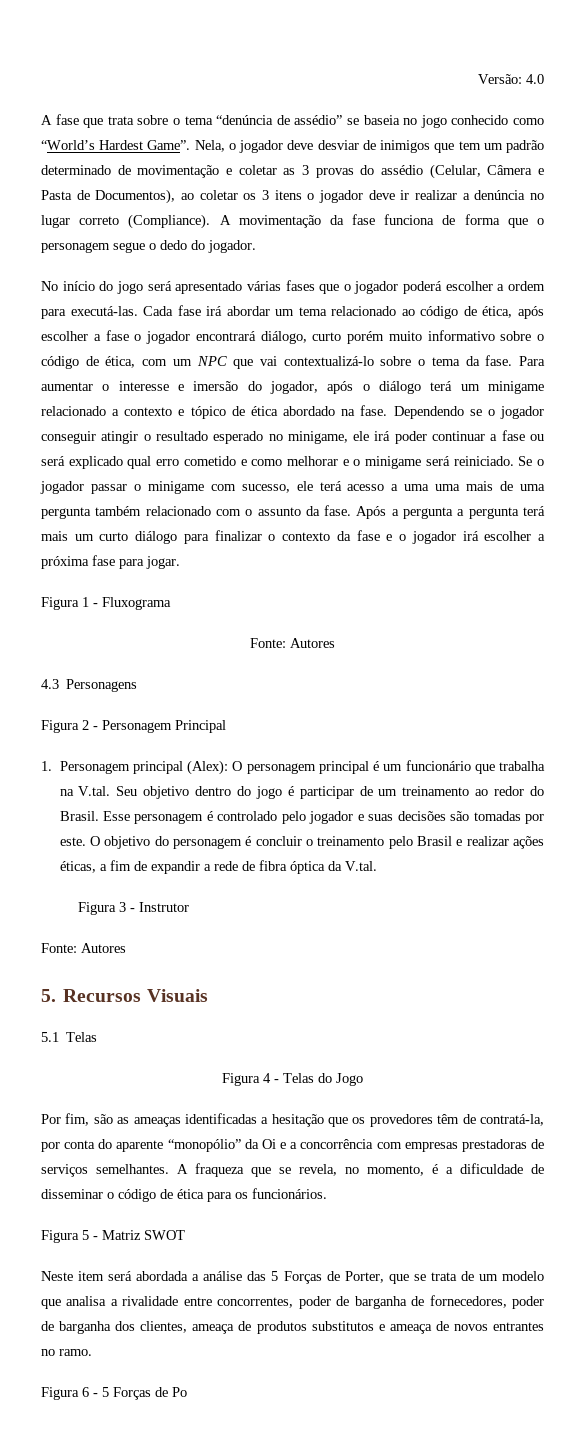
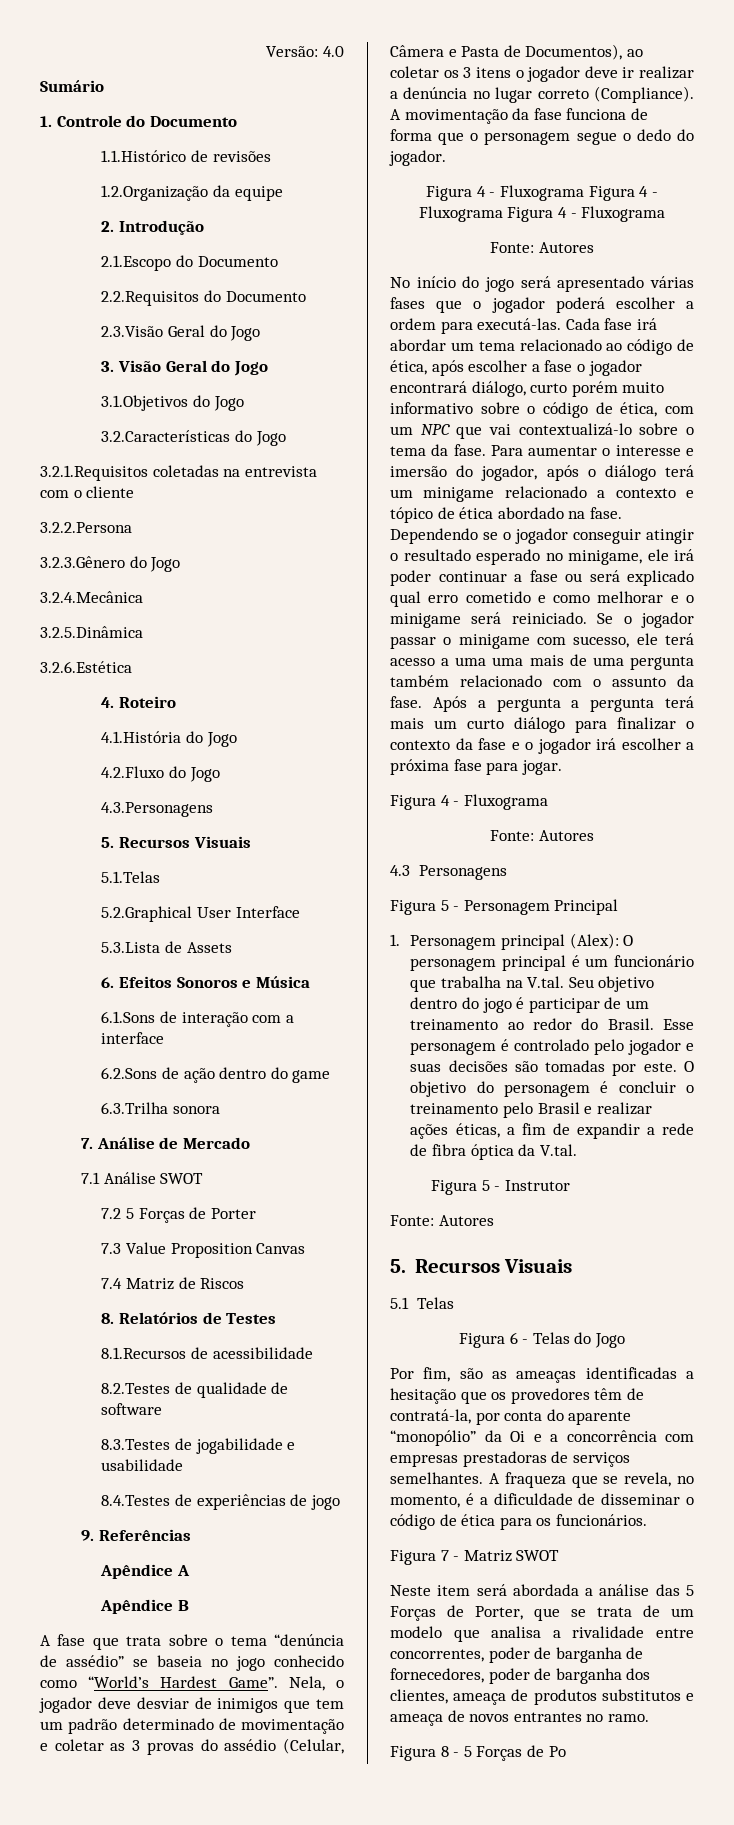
(544, 79) none -> [40,80,104,92] [40,115,237,127] [101,150,271,162] [101,185,283,201] [101,220,204,235] [101,255,278,271] [101,290,306,306] [101,325,261,341] [101,360,268,376] [101,395,244,411] [101,430,286,446] [40,465,317,481] [40,486,135,498] [40,522,132,533] [40,556,181,572] [40,591,143,603] [40,626,143,638] [40,661,132,673] [101,696,176,708] [101,731,237,747] [101,766,220,782] [101,802,214,817] [101,836,251,848] [101,871,161,883] [101,906,300,922] [101,941,232,953] [101,976,310,988] [101,1011,294,1027] [101,1032,165,1044] [101,1067,331,1083] [101,1102,220,1114] [80,1137,250,1149] [80,1172,204,1184] [101,1207,256,1223] [101,1242,306,1258] [101,1277,245,1290] [101,1312,277,1324] [101,1347,313,1359] [101,1382,289,1398] [101,1403,163,1415] [101,1438,296,1454] [101,1459,184,1471] [101,1494,340,1510] [80,1529,191,1541] [100,1564,190,1579] [100,1599,189,1614] // Sumário // 1. Controle do Documento // 1.1.Histórico de revisões // 1.2.Organização da equipe // 2. Introdução // 2.1.Escopo do Documento // 2.2.Requisitos do Documento // 2.3.Visão Geral do Jogo // 3. Visão Geral do Jogo // 3.1.Objetivos do Jogo // 3.2.Características do Jogo // 3.2.1.Requisitos coletadas na entrevista com o cliente // 3.2.2.Persona // 3.2.3.Gênero do Jogo // 3.2.4.Mecânica // 3.2.5.Dinâmica // 3.2.6.Estética // 4. Roteiro // 4.1.História do Jogo // 4.2.Fluxo do Jogo // 4.3.Personagens // 5. Recursos Visuais // 5.1.Telas // 5.2.Graphical User Interface // 5.3.Lista de Assets // 6. Efeitos Sonoros e Música // 6.1.Sons de interação com a interface // 6.2.Sons de ação dentro do game // 6.3.Trilha sonora // 7. Análise de Mercado // 7.1 Análise SWOT // 7.2 5 Forças de Porter // 7.3 Value Proposition Canvas // 7.4 Matriz de Riscos // 8. Relatórios de Testes // 8.1.Recursos de acessibilidade // 8.2.Testes de qualidade de software // 8.3.Testes de jogabilidade e usabilidade // 8.4.Testes de experiências de jogo // 9. Referências // Apêndice A // Apêndice B
(256, 246) none -> [426,185,658,201] [418,206,666,222] [490,242,594,253] // Figura 4 - Fluxograma Figura 4 - Fluxograma Figura 4 - Fluxograma // Fonte: Autores
[82,597,89,607] 1 -> [440,795,450,806] 4
[82,720,89,730] 2 -> [440,900,449,911] 5
[119,902,127,912] 3 -> [481,1180,490,1191] 5
[263,1073,271,1083] 4 -> [509,1332,518,1344] 6
[82,1230,89,1240] 5 -> [440,1550,449,1561] 7
[82,1387,89,1397] 6 -> [440,1746,449,1757] 8

